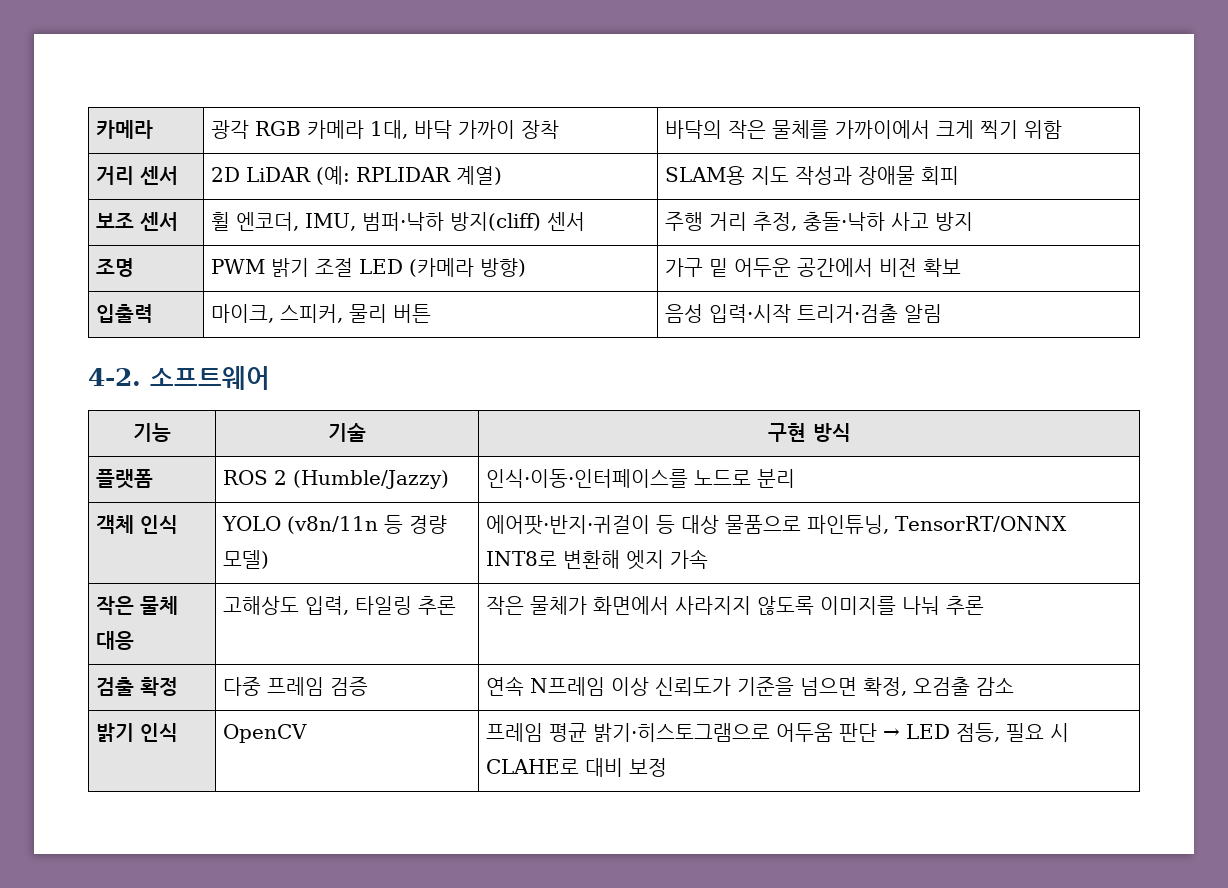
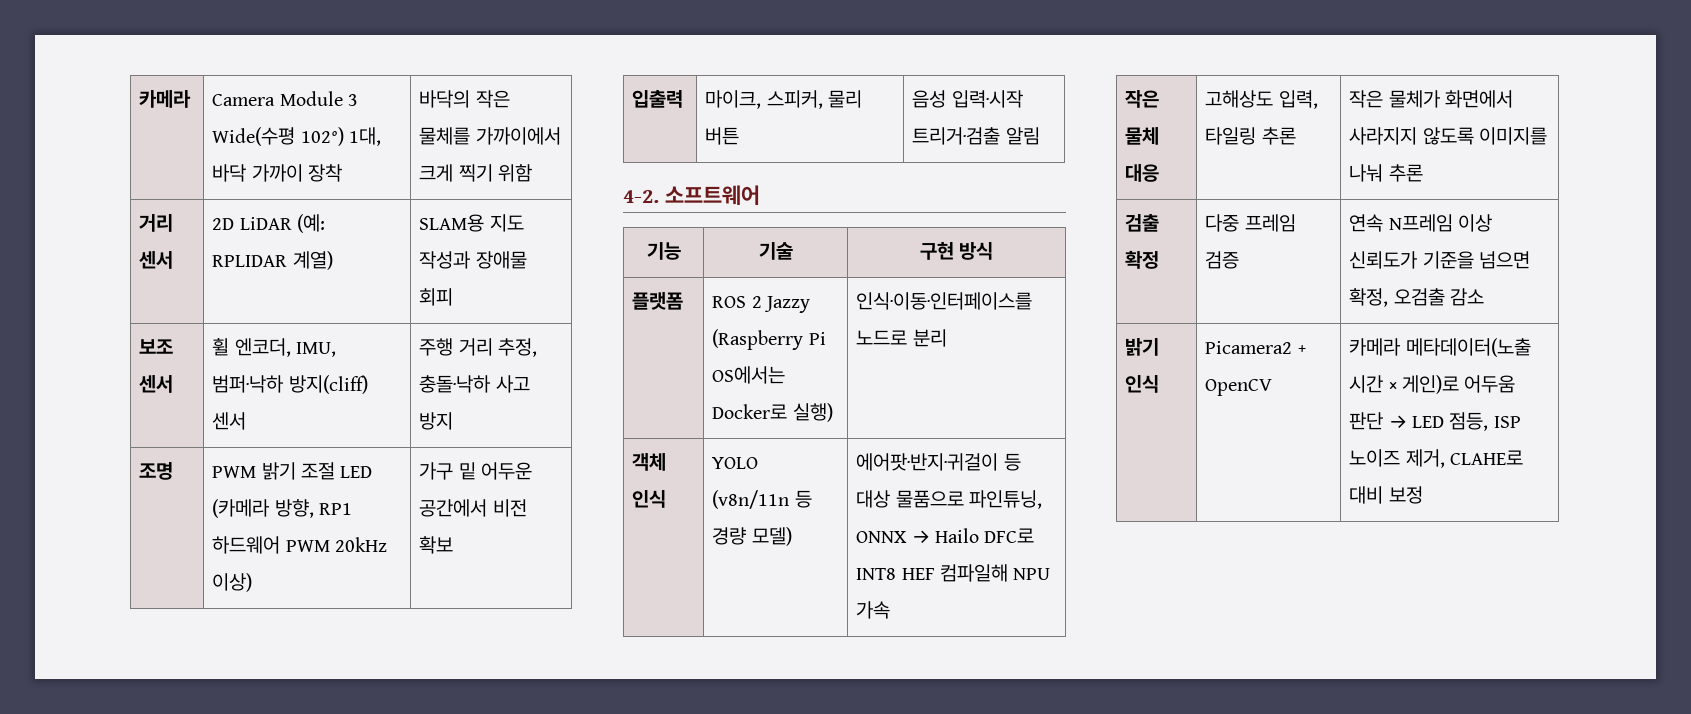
[211,120,365,139] 광각 RGB 카메라 -> [212,91,358,106] [212,127,344,146] Camera Module 3 Wide(수평 102°)
[480,258,527,277] 방향) -> [274,499,352,518] [212,536,387,554] [212,573,253,592] 방향, RP1 하드웨어 PWM 20kHz 이상)
[293,470,450,489] (Humble/Jazzy) -> [763,296,810,313] [712,329,826,350] [712,366,786,384] [712,403,833,422] Jazzy (Raspberry Pi OS에서는 Docker로 실행)
[895,516,1068,532] [486,550,665,570] TensorRT/ONNX INT8로 변환해 엣지 -> [856,528,1035,544] [856,564,1051,582] ONNX → Hailo DFC로 INT8 HEF 컴파일해 NPU
(179, 732) none -> [1205,341,1306,354] Picamera2 +
[486,723,771,742] 프레임 평균 밝기·히스토그램으로 -> [1349,338,1531,357] [1349,375,1459,394] 카메라 메타데이터(노출 시간 × 게인)로
[1006,723,1070,742] 필요 시 -> [1493,416,1521,428] [1349,449,1445,468] ISP 노이즈 제거,

